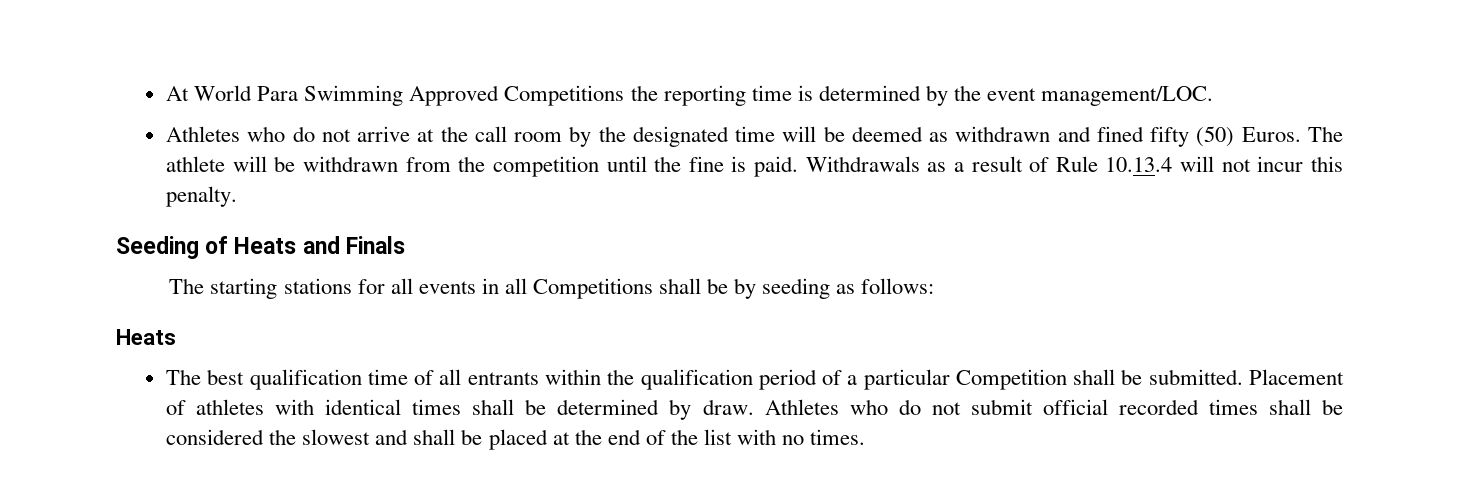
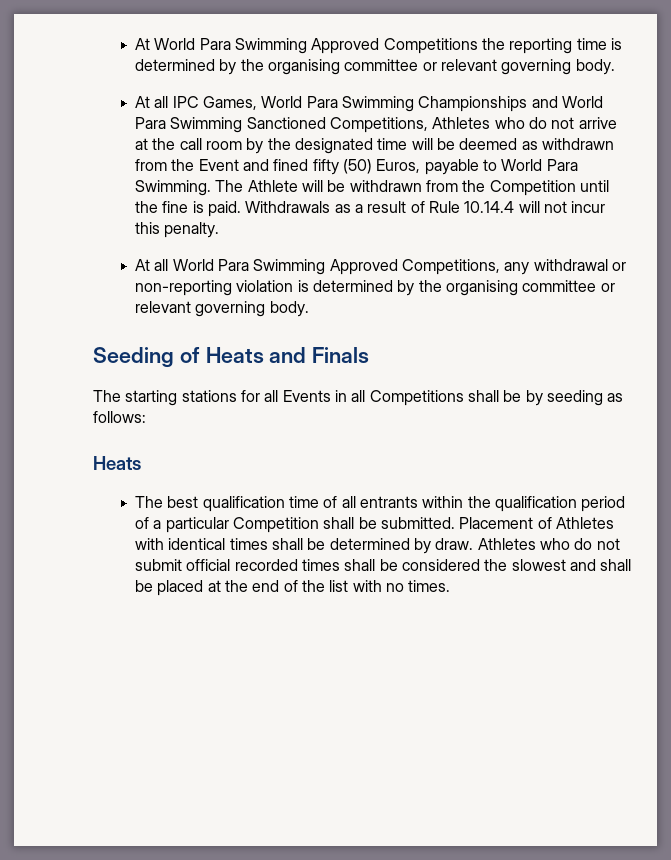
[987,86,1214,106] event management/LOC. // -> [268,59,615,75] [135,96,604,112] [135,117,429,133] organising committee or relevant governing body. // At all IPC Games, World Para Swimming Championships and World Para Swimming Sanctioned Competitions,
(1051, 134) none -> [135,159,239,171] from the Event
[1241,126,1343,142] [166,156,226,172] Euros. The athlete -> [376,159,578,175] [135,180,298,196] Euros, payable to World Para Swimming. The Athlete
[492,156,599,177] competition -> [489,180,576,196] Competition
[1105,157,1173,172] 10.13.4 -> [464,201,515,213] 10.14.4
(238, 196) none -> [135,259,627,275] [135,280,615,296] [135,301,309,317] // At all World Para Swimming Approved Competitions, any withdrawal or non-reporting violation is determined by the organising committee or relevant governing body.
[418,281,476,294] events -> [282,390,331,402] Events
[196,399,265,415] athletes -> [556,517,615,529] Athletes

